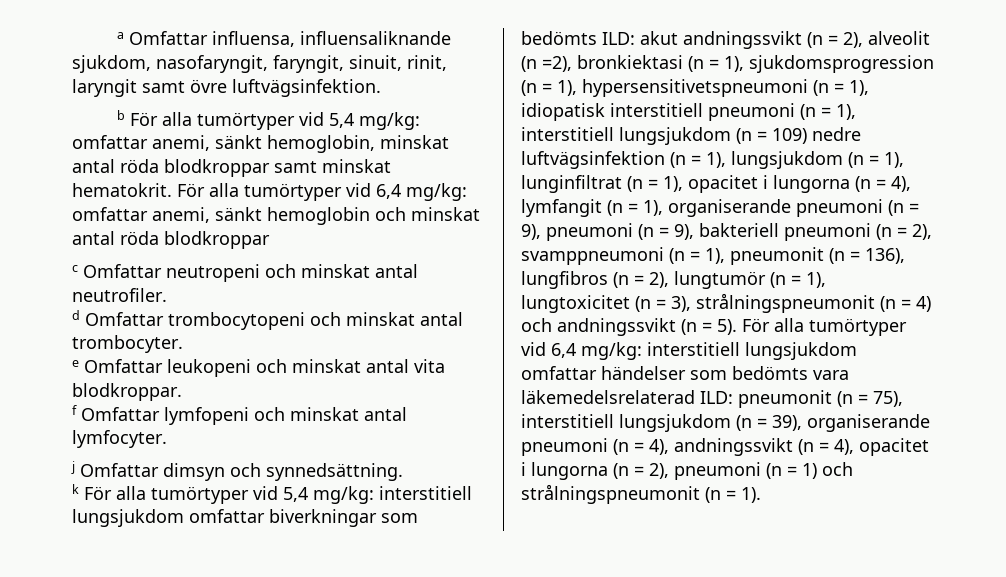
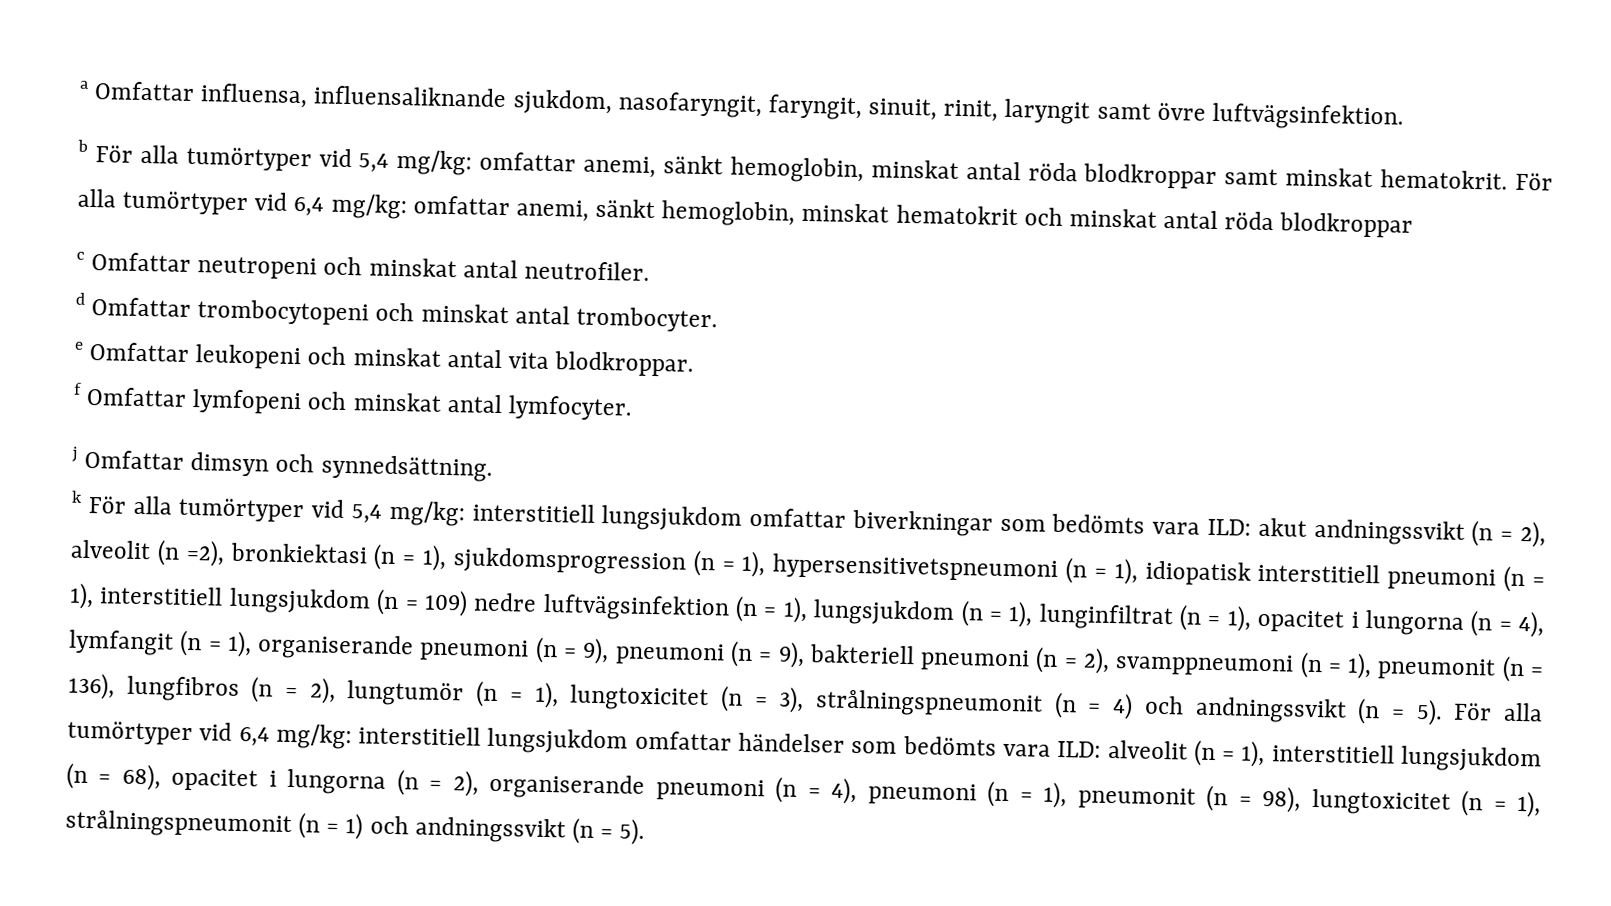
[267,207,370,225] hemoglobin -> [661,200,1018,227] hemoglobin, minskat hematokrit
(597, 38) none -> [1152,521,1201,535] vara
[521,390,903,408] [521,414,930,432] [521,438,854,456] läkemedelsrelaterad ILD: pneumonit (n = 75), interstitiell lungsjukdom (n = 39), organiserande pneumoni (n = 4), andningssvikt (n = 4), -> [1057,739,1542,773] [66,762,161,791] ILD: alveolit (n = 1), interstitiell lungsjukdom (n = 68),
[674,462,797,480] pneumoni (n = -> [489,772,1542,818] [65,809,340,839] organiserande pneumoni (n = 4), pneumoni (n = 1), pneumonit (n = 98), lungtoxicitet (n = 1), strålningspneumonit (n =
[521,484,761,504] strålningspneumonit (n = 1). -> [414,816,646,845] andningssvikt (n = 5).

